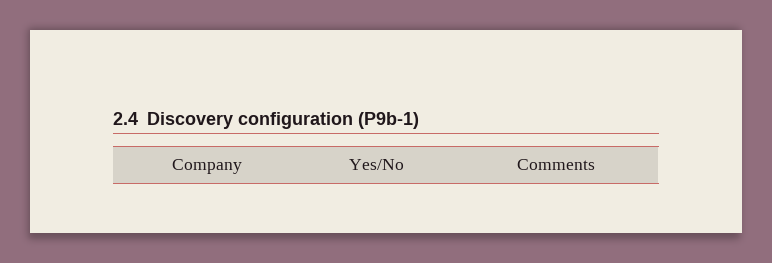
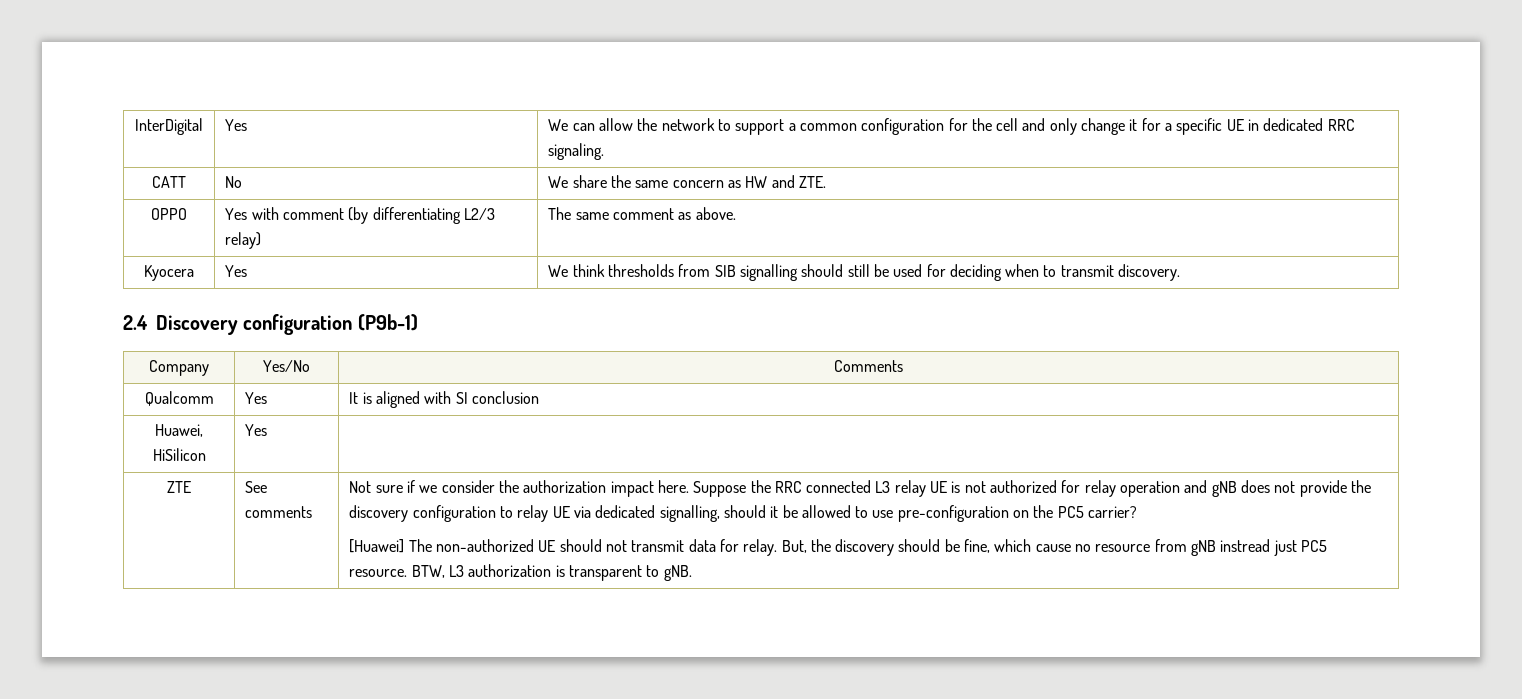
(113, 118) none -> [135,118,203,135] [225,119,248,131] [548,118,1355,135] [548,143,605,160] [152,176,187,188] [225,176,243,188] [548,175,826,188] [151,208,187,220] [225,207,495,224] [225,232,262,249] [548,207,736,220] [144,265,194,281] [225,265,248,277] [548,264,1181,281] InterDigital | Yes | We can allow the network to support a common configuration for the cell and only change it for a specific UE in dedicated RRC signaling. // CATT | No | We share the same concern as HW and ZTE. // OPPO | Yes with comment (by differentiating L2/3 relay) | The same comment as above. // Kyocera | Yes | We think thresholds from SIB signalling should still be used for deciding when to transmit discovery. //
(595, 164) none -> [144,391,214,406] [245,392,268,404] [349,391,539,408] [155,424,203,437] [152,448,206,461] [245,424,268,436] [167,481,191,493] [245,481,268,493] [245,506,313,518] [349,480,1371,497] [349,505,1138,522] [349,539,1327,556] [349,564,692,581] // Qualcomm | Yes | It is aligned with SI conclusion // Huawei, HiSilicon | Yes | // ZTE | See comments | Not sure if we consider the authorization impact here. Suppose the RRC connected L3 relay UE is not authorized for relay operation and gNB does not provide the discovery configuration to relay UE via dedicated signalling, should it be allowed to use pre-configuration on the PC5 carrier? // [Huawei] The non-authorized UE should not transmit data for relay. But, the discovery should be fine, which cause no resource from gNB instread just PC5 resource. BTW, L3 authorization is transparent to gNB.

